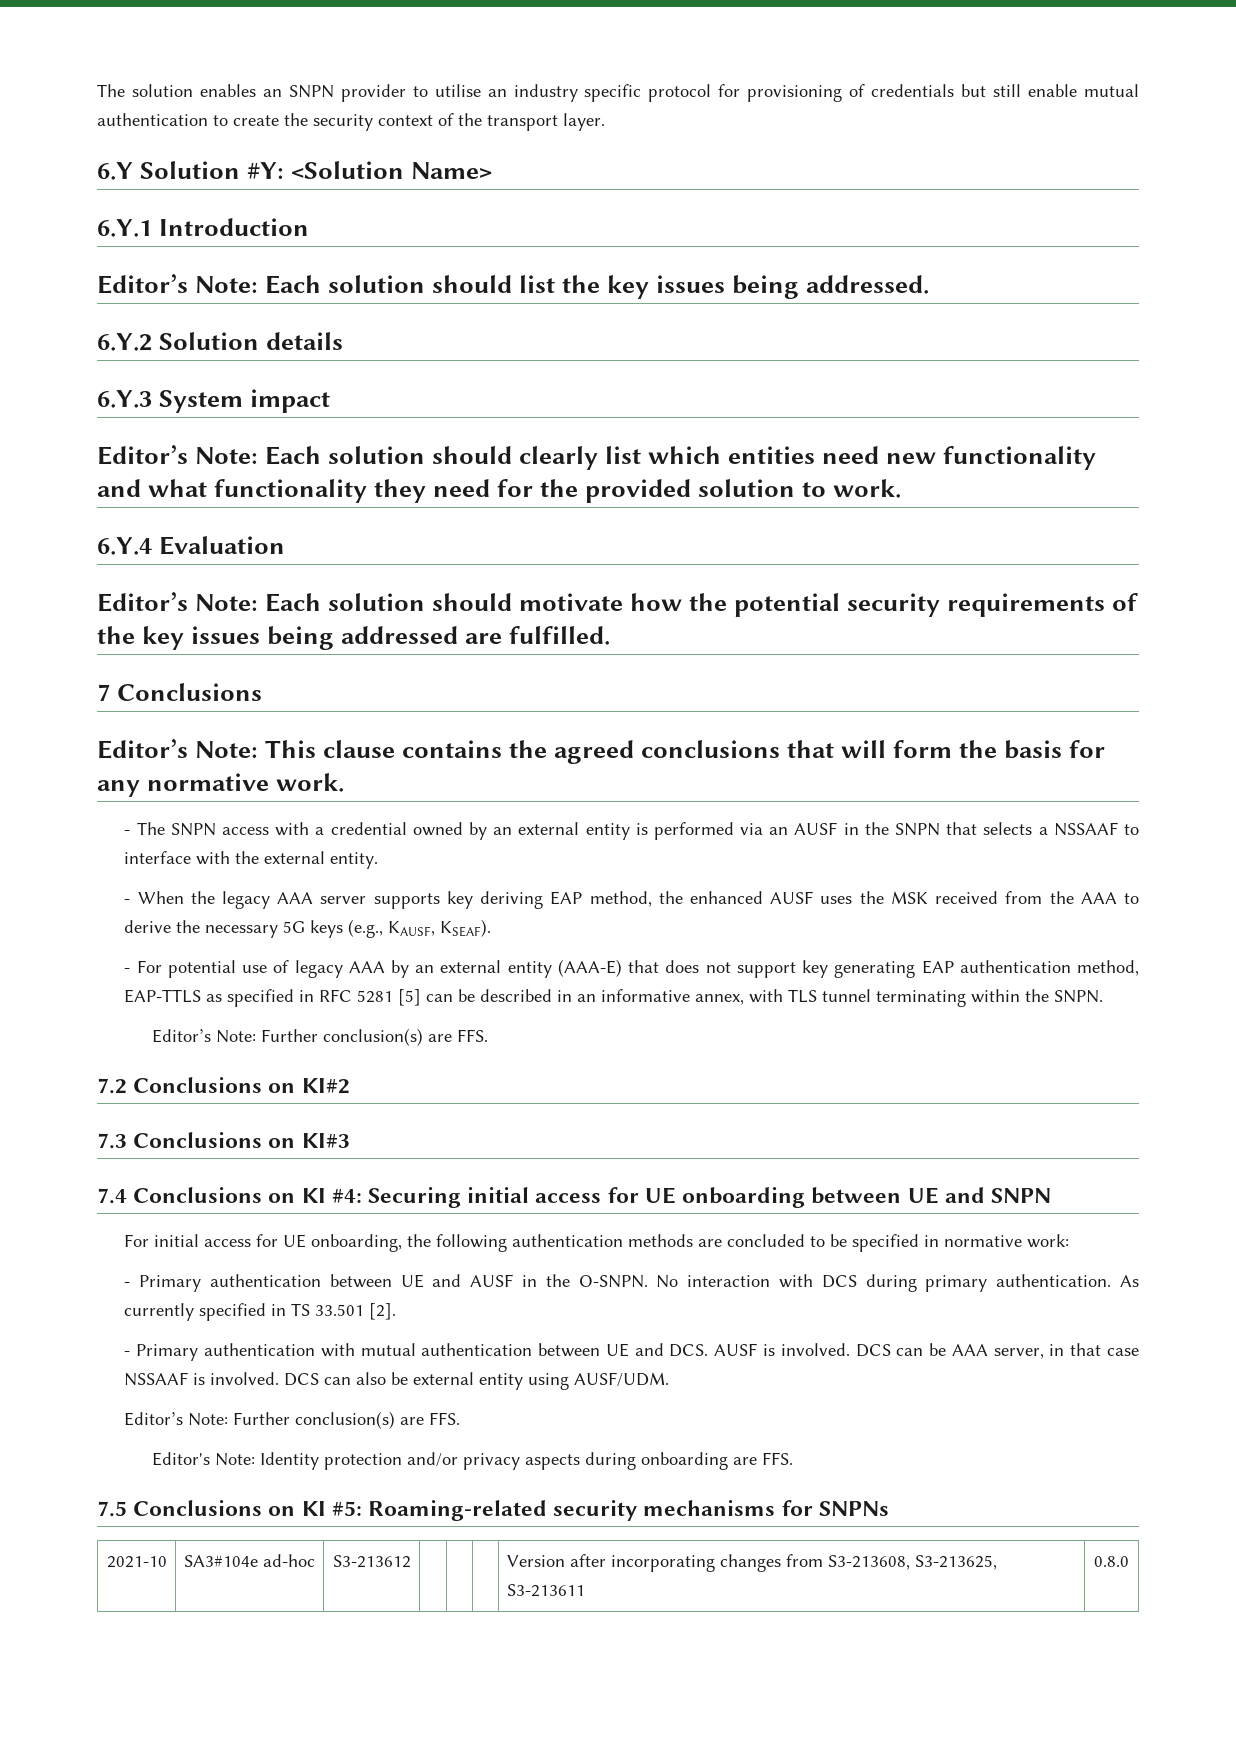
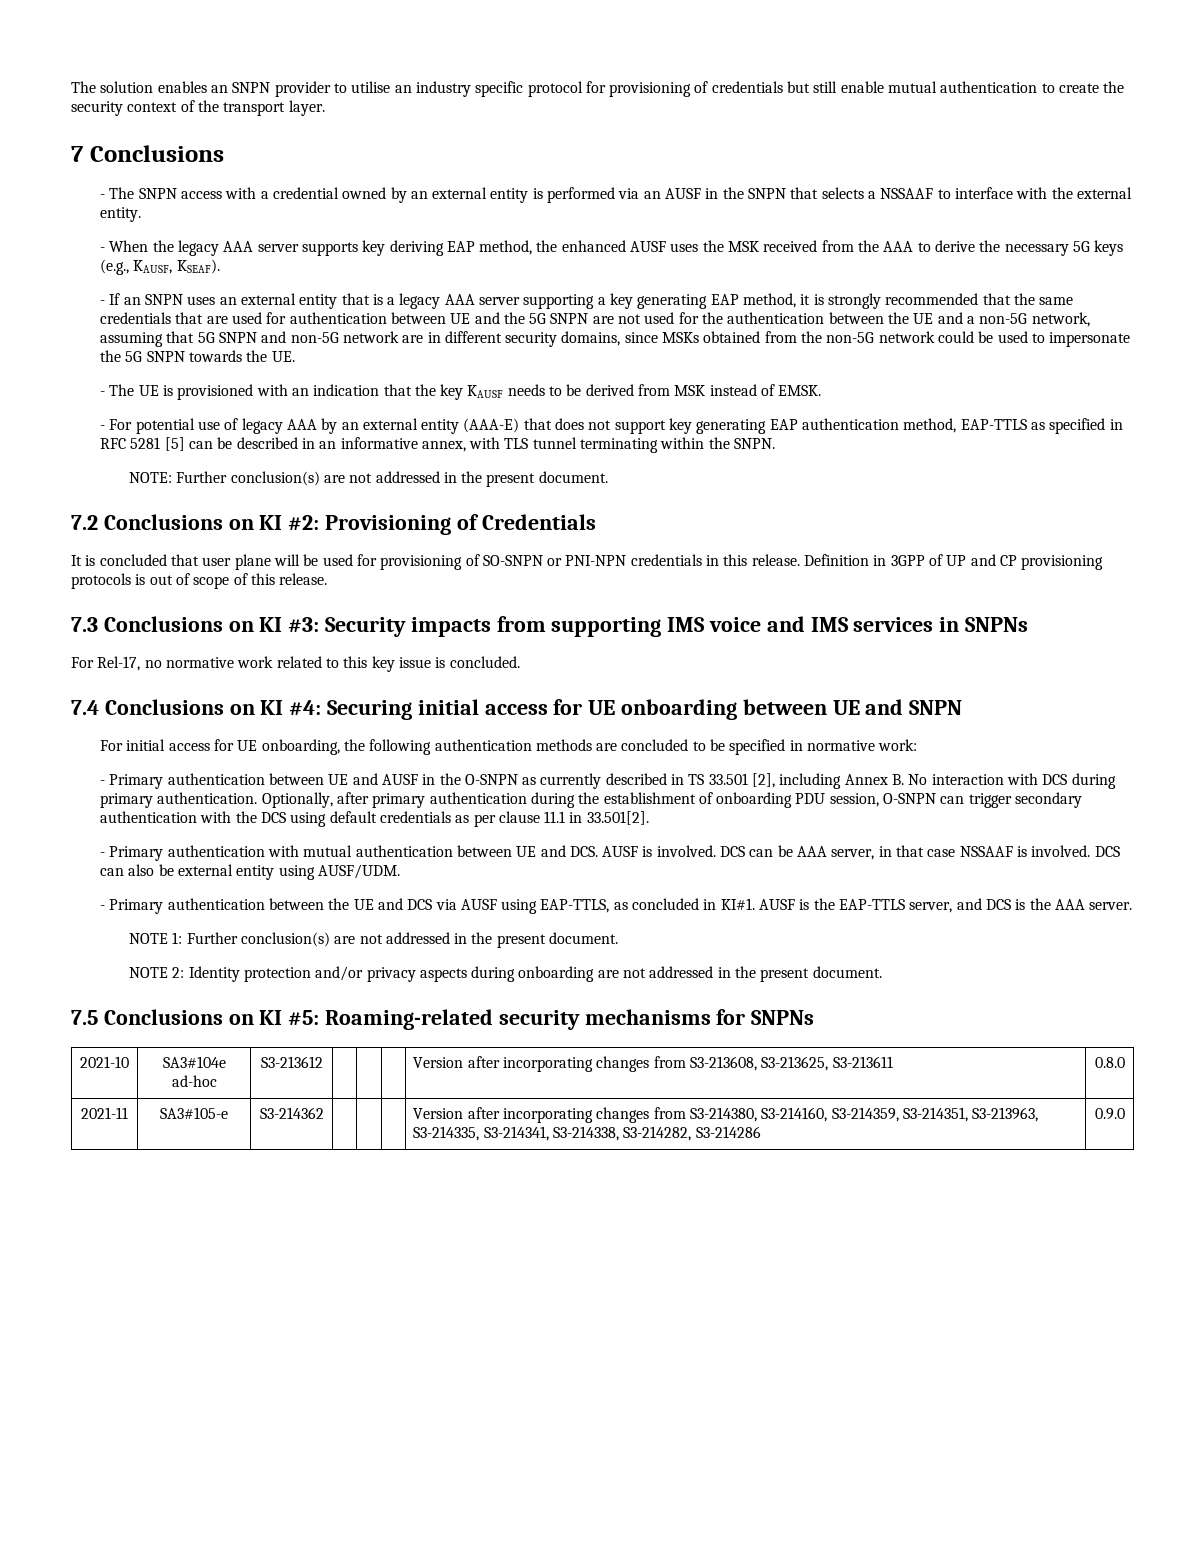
[97,161,493,180] [97,218,310,237] [97,274,930,299] [97,332,344,351] [97,389,331,413] [97,445,1097,470] [97,479,902,503] [97,536,286,555] [97,592,1139,617] [97,626,611,650] [97,683,263,701] [97,739,1106,764] [97,773,345,797] 6.Y Solution #Y: <Solution Name> // 6.Y.1 Introduction // Editor’s Note: Each solution should list the key issues being addressed. // 6.Y.2 Solution details // 6.Y.3 System impact // Editor’s Note: Each solution should clearly list which entities need new functionality and what functionality they need for the provided solution to work. // 6.Y.4 Evaluation // Editor’s Note: Each solution should motivate how the potential security requirements of the key issues being addressed are fulfilled. // 7 Conclusions // Editor’s Note: This clause contains the agreed conclusions that will form the basis for any normative work. -> [71,145,224,162] 7 Conclusions
(492, 928) none -> [99,293,1074,309] [99,312,1090,327] [99,331,1131,347] [99,350,295,362] [99,384,822,400] // - If an SNPN uses an external entity that is a legacy AAA server supporting a key generating EAP method, it is strongly recommended that the same credentials that are used for authentication between UE and the 5G SNPN are not used for the authentication between the UE and a non-5G network, assuming that 5G SNPN and non-5G network are in different security domains, since MSKs obtained from the non-5G network could be used to impersonate the 5G SNPN towards the UE. // - The UE is provisioned with an indication that the key KAUSF needs to be derived from MSK instead of EMSK.
[151,1028,488,1046] [97,1077,350,1094] [97,1132,350,1149] Editor’s Note: Further conclusion(s) are FFS. // 7.2 Conclusions on KI#2 // 7.3 Conclusions on KI#3 -> [128,471,608,487] [71,514,596,535] [71,554,1104,570] [71,573,328,589] [71,616,1029,637] [71,656,520,672] NOTE: Further conclusion(s) are not addressed in the present document. // 7.2 Conclusions on KI #2: Provisioning of Credentials // It is concluded that user plane will be used for provisioning of SO-SNPN or PNI-NPN credentials in this release. Definition in 3GPP of UP and CP provisioning protocols is out of scope of this release. // 7.3 Conclusions on KI #3: Security impacts from supporting IMS voice and IMS services in SNPNs // For Rel-17, no normative work related to this key issue is concluded.
[578,1275,648,1288] O-SNPN. -> [464,773,905,789] O-SNPN as currently described in TS 33.501 [2], including Annex B.
[1120,1275,1139,1287] [124,1303,397,1321] As currently specified in TS 33.501 [2]. -> [261,792,1083,808] [99,811,649,827] Optionally, after primary authentication during the establishment of onboarding PDU session, O-SNPN can trigger secondary authentication with the DCS using default credentials as per clause 11.1 in 33.501[2].
[124,1411,461,1429] [151,1452,255,1466] Editor’s Note: Further conclusion(s) are FFS. // Editor's Note: -> [99,898,1133,914] [128,932,619,948] [128,967,185,978] - Primary authentication between the UE and DCS via AUSF using EAP-TTLS, as concluded in KI#1. AUSF is the EAP-TTLS server, and DCS is the AAA server. // NOTE 1: Further conclusion(s) are not addressed in the present document. // NOTE 2:
[761,1452,793,1465] FFS. -> [623,966,882,982] not addressed in the present document.
(1129, 1561) none -> [81,1107,128,1119] [160,1107,228,1119] [259,1107,324,1119] [413,1107,1039,1123] [413,1126,761,1141] [1094,1108,1125,1120] // 2021-11 | SA3#105-e | S3-214362 | | | | Version after incorporating changes from S3-214380, S3-214160, S3-214359, S3-214351, S3-213963, S3-214335, S3-214341, S3-214338, S3-214282, S3-214286 | 0.9.0

